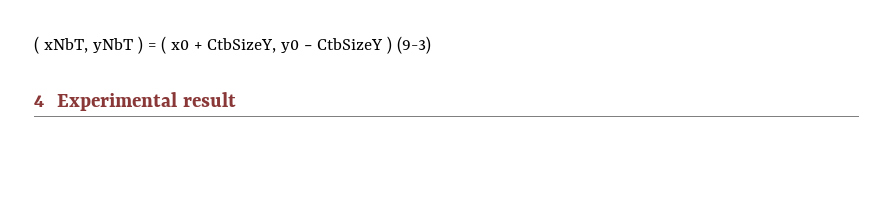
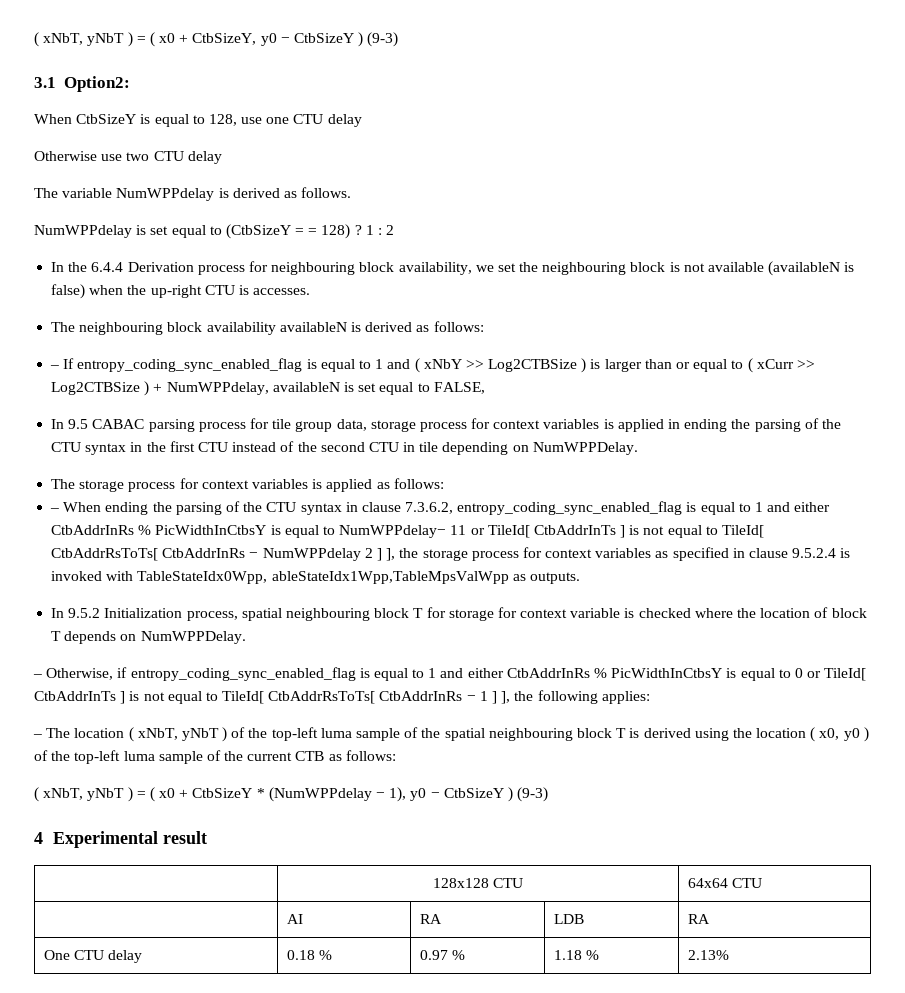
[34,92,236,111] 4 Experimental result -> [34,76,130,92] [34,114,362,127] [34,151,222,164] [34,187,352,201] [34,224,395,239] [51,261,855,276] [51,284,311,299] [51,321,484,335] [50,358,815,373] [51,381,485,396] [51,418,841,432] [51,441,638,455] [51,478,444,492] [50,501,831,515] [51,525,765,538] [51,547,851,561] [51,571,580,584] [51,607,867,621] [51,631,246,644] [33,667,867,681] [34,690,650,704] [33,727,869,742] [34,750,396,764] [34,787,549,802] [34,831,208,848] [432,878,524,888] [687,878,762,888] [286,914,303,924] [419,914,442,924] [553,914,584,924] [687,914,710,924] [43,950,142,963] [286,950,332,960] [419,950,465,960] [553,950,599,960] [687,950,729,960] 3.1 Option2: // When CtbSizeY is equal to 128, use one CTU delay // Otherwise use two CTU delay // The variable NumWPPdelay is derived as follows. // NumWPPdelay is set equal to (CtbSizeY = = 128) ? 1 : 2 // In the 6.4.4 Derivation process for neighbouring block availability, we set the neighbouring block is not available (availableN is false) when the up-right CTU is accesses. // The neighbouring block availability availableN is derived as follows: // – If entropy_coding_sync_enabled_flag is equal to 1 and ( xNbY >> Log2CTBSize ) is larger than or equal to ( xCurr >> Log2CTBSize ) + NumWPPdelay, availableN is set equal to FALSE, // In 9.5 CABAC parsing process for tile group data, storage process for context variables is applied in ending the parsing of the CTU syntax in the first CTU instead of the second CTU in tile depending on NumWPPDelay. // The storage process for context variables is applied as follows: // – When ending the parsing of the CTU syntax in clause 7.3.6.2, entropy_coding_sync_enabled_flag is equal to 1 and either CtbAddrInRs % PicWidthInCtbsY is equal to NumWPPdelay− 11 or TileId[ CtbAddrInTs ] is not equal to TileId[ CtbAddrRsToTs[ CtbAddrInRs − NumWPPdelay 2 ] ], the storage process for context variables as specified in clause 9.5.2.4 is invoked with TableStateIdx0Wpp, ableStateIdx1Wpp,TableMpsValWpp as outputs. // In 9.5.2 Initialization process, spatial neighbouring block T for storage for context variable is checked where the location of block T depends on NumWPPDelay. // – Otherwise, if entropy_coding_sync_enabled_flag is equal to 1 and either CtbAddrInRs % PicWidthInCtbsY is equal to 0 or TileId[ CtbAddrInTs ] is not equal to TileId[ CtbAddrRsToTs[ CtbAddrInRs − 1 ] ], the following applies: // – The location ( xNbT, yNbT ) of the top-left luma sample of the spatial neighbouring block T is derived using the location ( x0, y0 ) of the top-left luma sample of the current CTB as follows: // ( xNbT, yNbT ) = ( x0 + CtbSizeY * (NumWPPdelay − 1), y0 − CtbSizeY ) (9-3) // 4 Experimental result // | 128x128 CTU | 64x64 CTU // | AI | RA | LDB | RA // One CTU delay | 0.18 % | 0.97 % | 1.18 % | 2.13%

